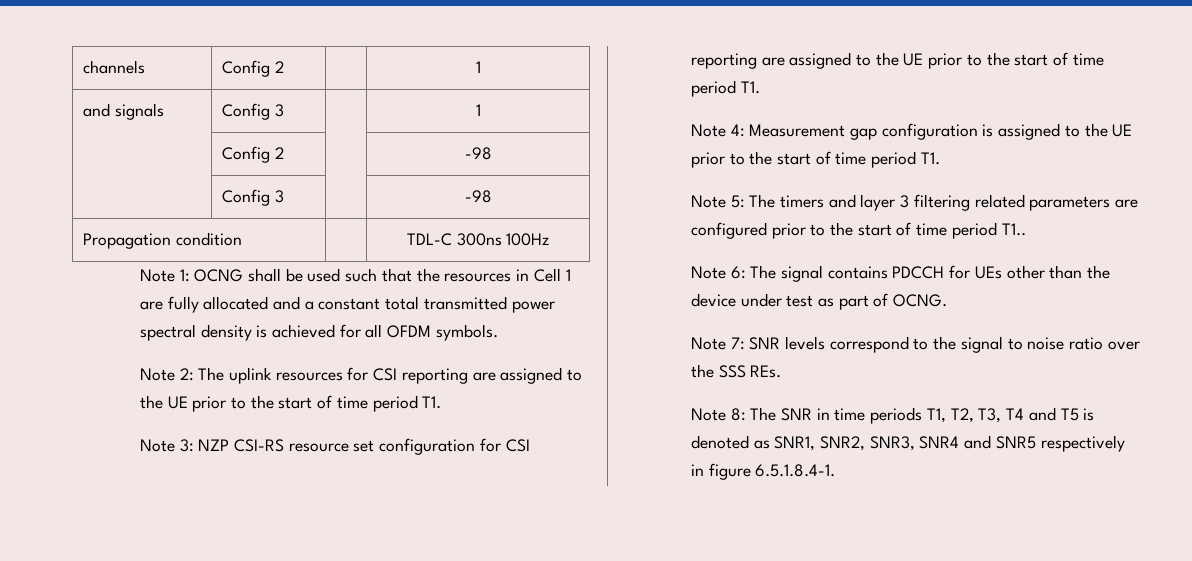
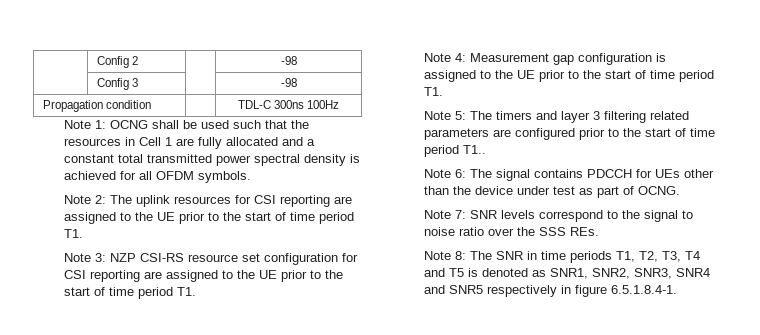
[83,60,146,74] [222,60,285,77] [475,61,481,73] [83,103,165,120] [222,103,285,120] [475,104,481,116] channels | Config 2 | | 1 // and signals | Config 3 | | 1 // -> (96, 62) none

